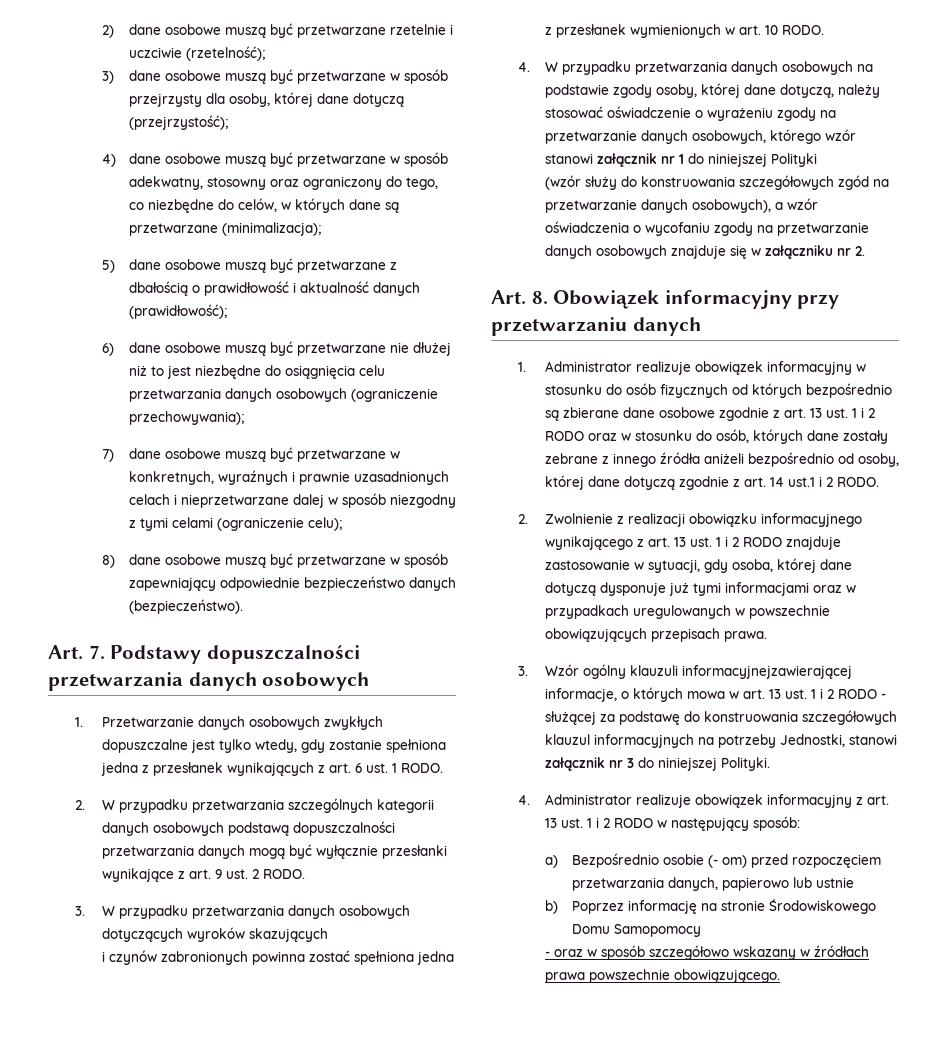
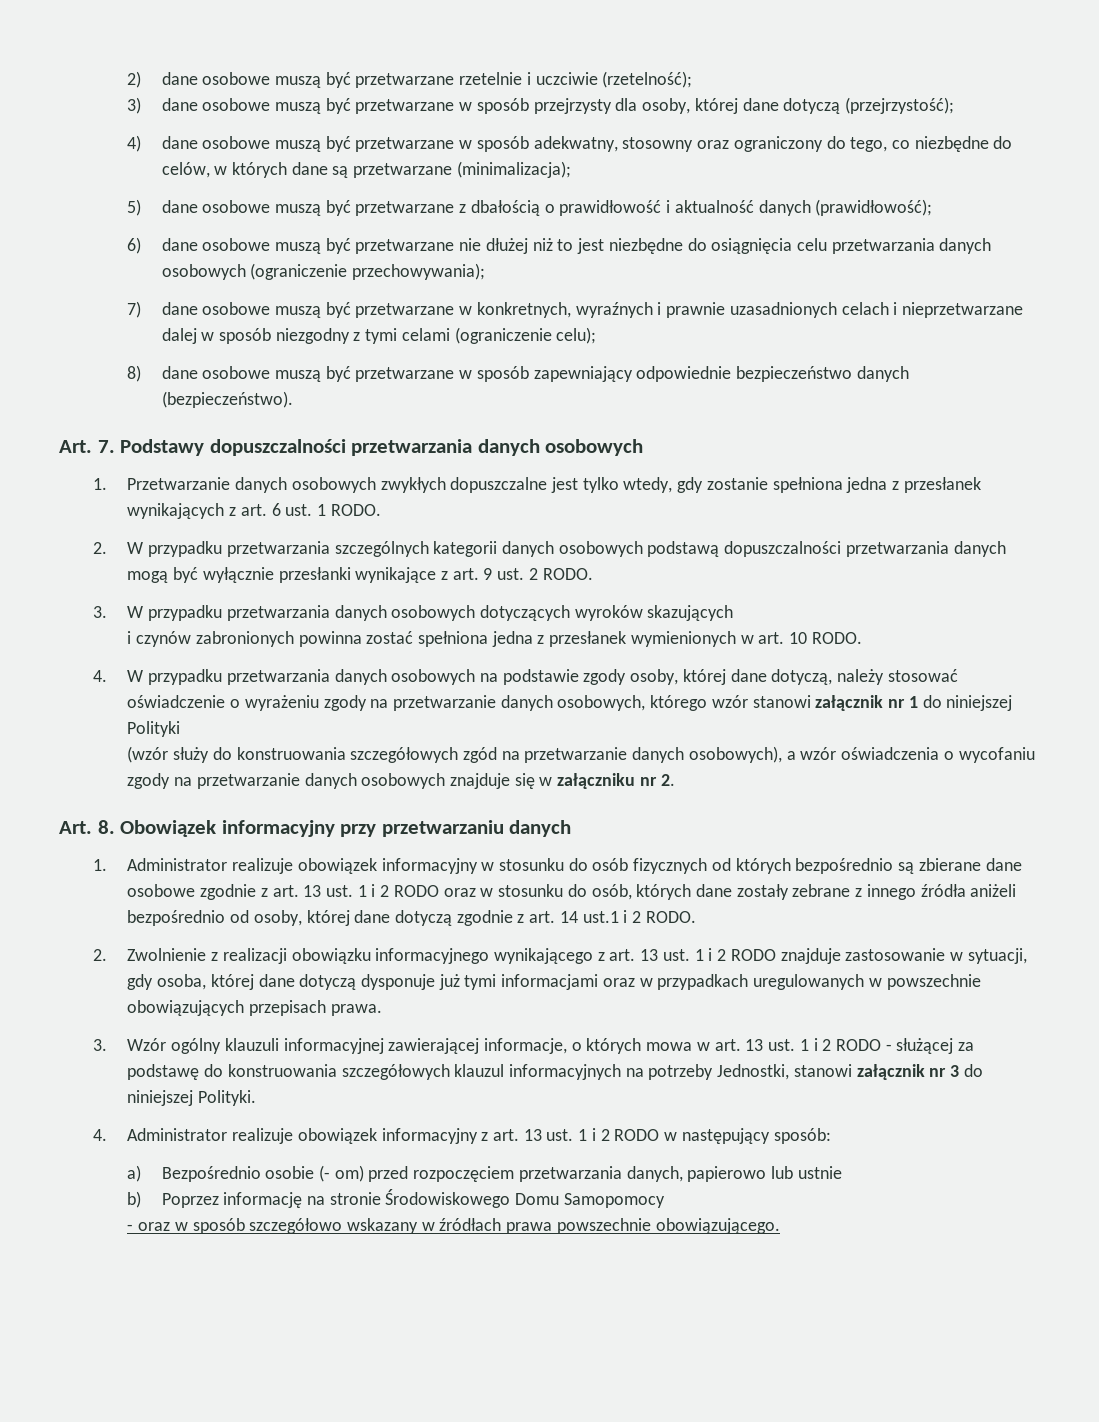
[681,665,852,679] informacyjnejzawierającej -> [283,1038,480,1054] informacyjnej zawierającej

